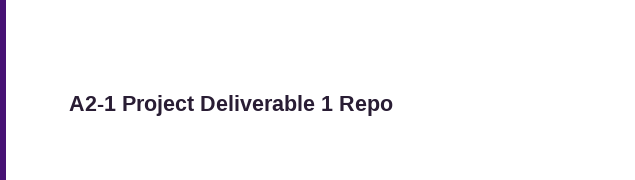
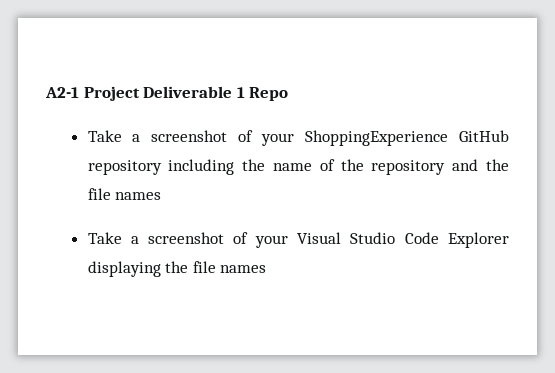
(393, 106) none -> [87,130,509,146] [87,159,510,175] [87,188,162,200] [87,232,510,248] [87,261,267,277] // Take a screenshot of your ShoppingExperience GitHub repository including the name of the repository and the file names // Take a screenshot of your Visual Studio Code Explorer displaying the file names

